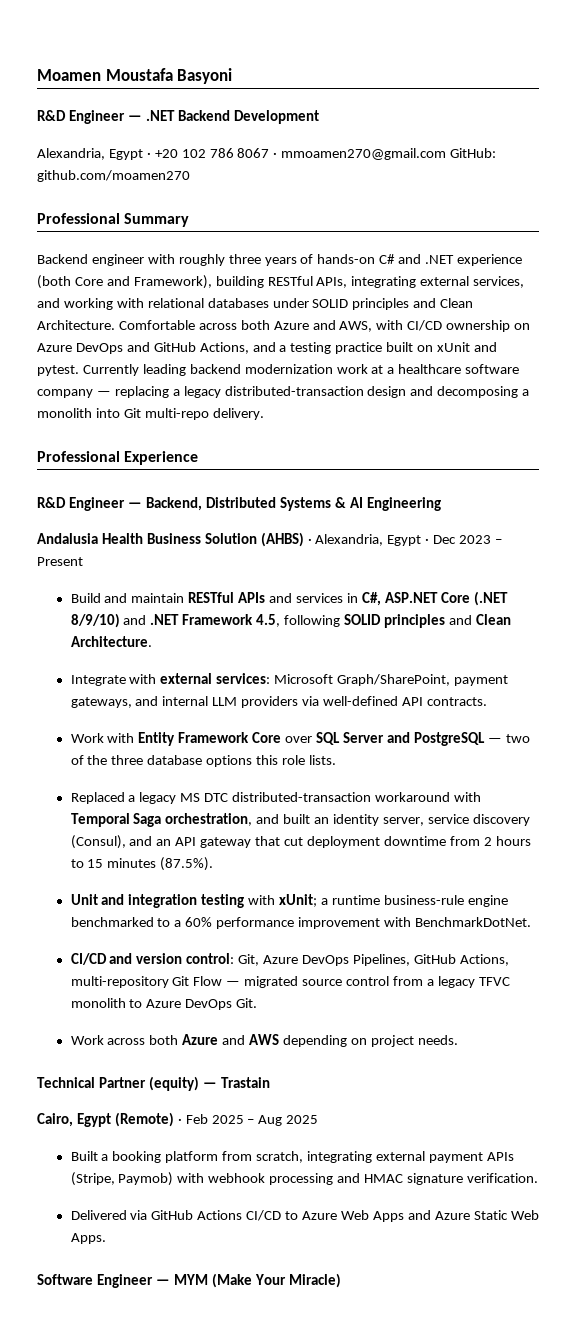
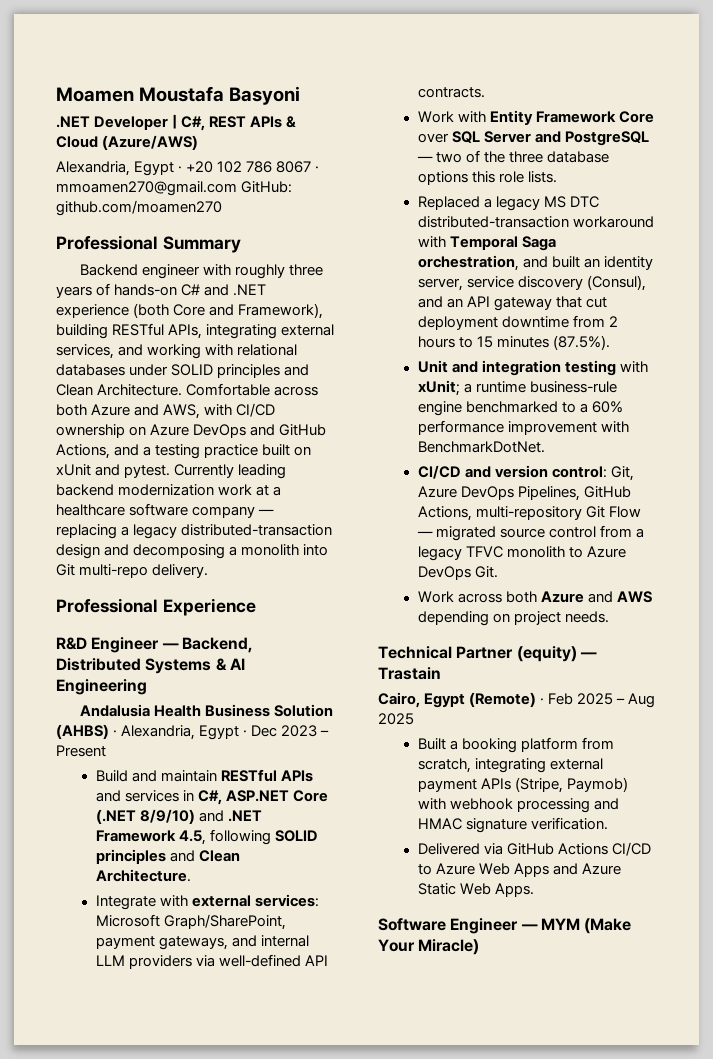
[37,110,319,124] R&D Engineer — .NET Backend Development -> [56,114,297,131] [56,135,199,150] .NET Developer | C#, REST APIs & Cloud (Azure/AWS)

